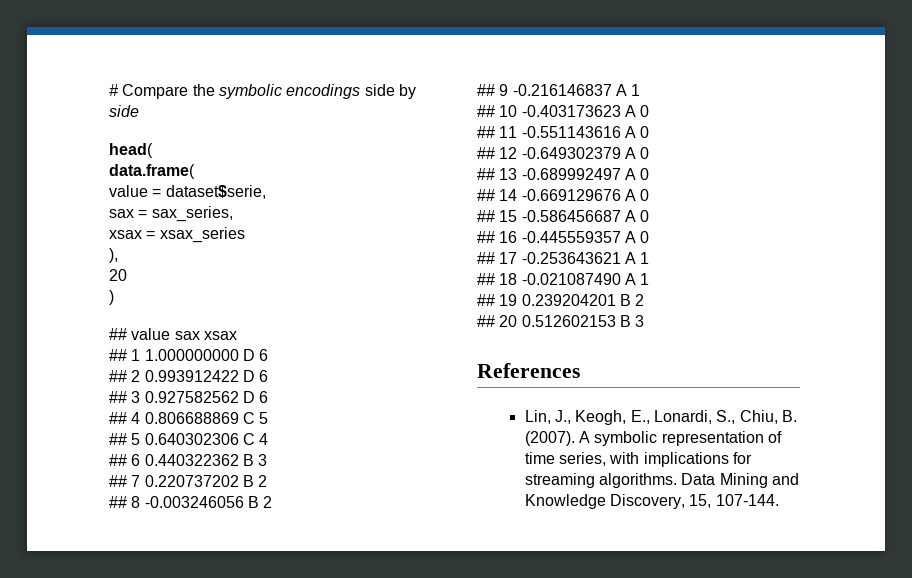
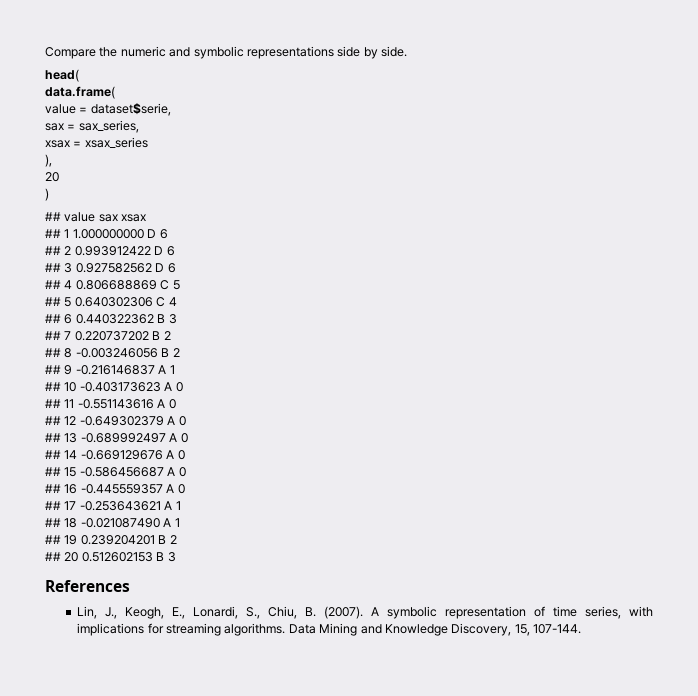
[109,84,119,96] # -> (45, 53) none
[218,84,361,99] symbolic encodings -> [120,46,334,59] numeric and symbolic representations
[109,105,139,117] side -> [381,46,407,57] side.

